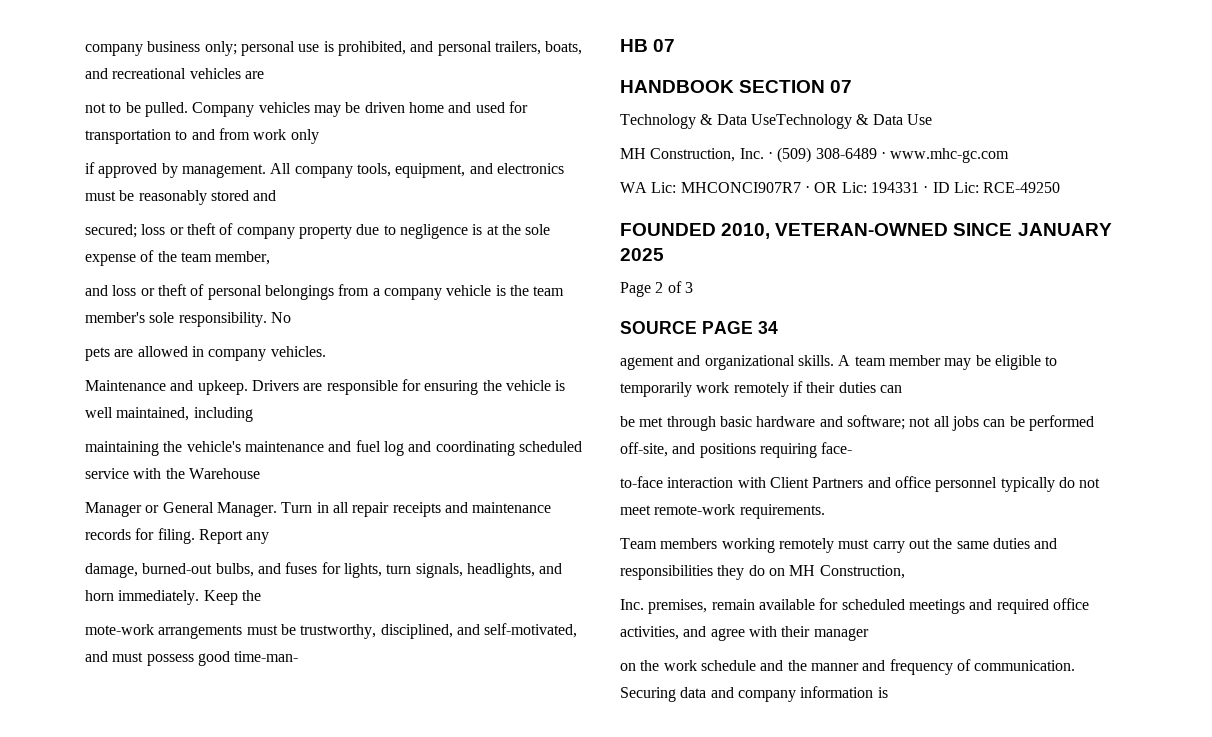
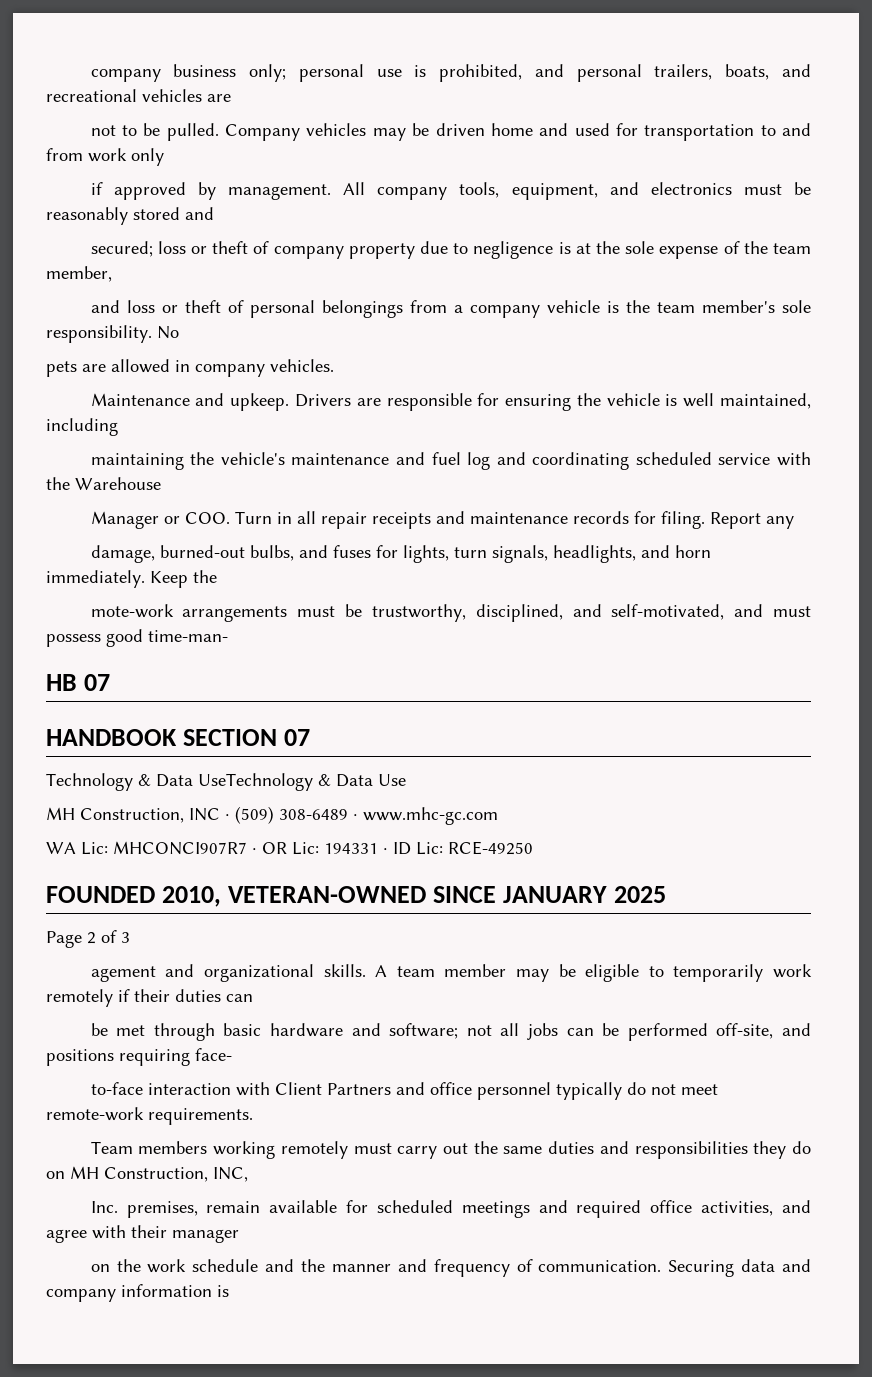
[162,502,277,517] General Manager. -> [184,512,230,524] COO.
[739,148,764,159] Inc. -> [189,808,220,821] INC
[620,321,778,334] // SOURCE PAGE 34 -> (130, 937) none
(905, 572) none -> [213,1167,248,1182] INC,

